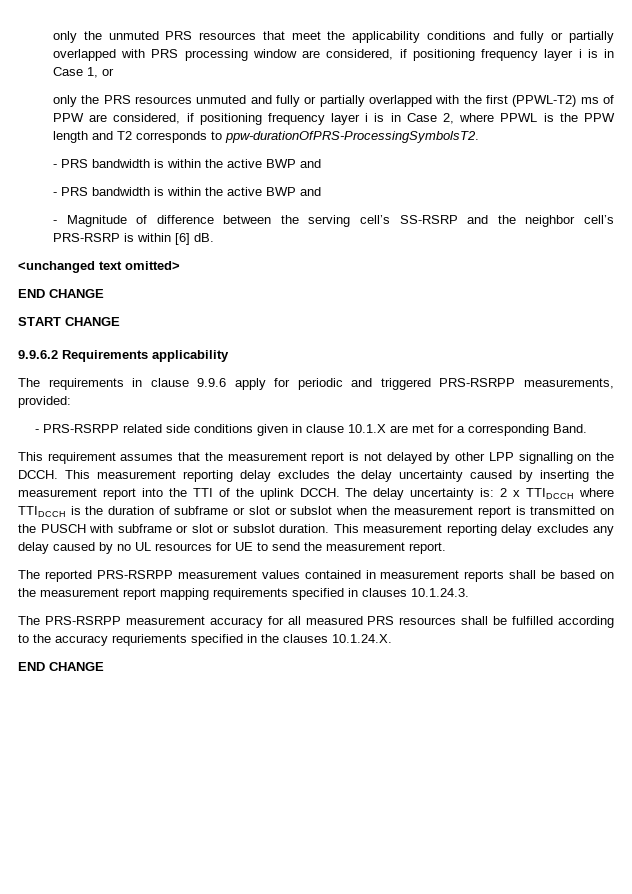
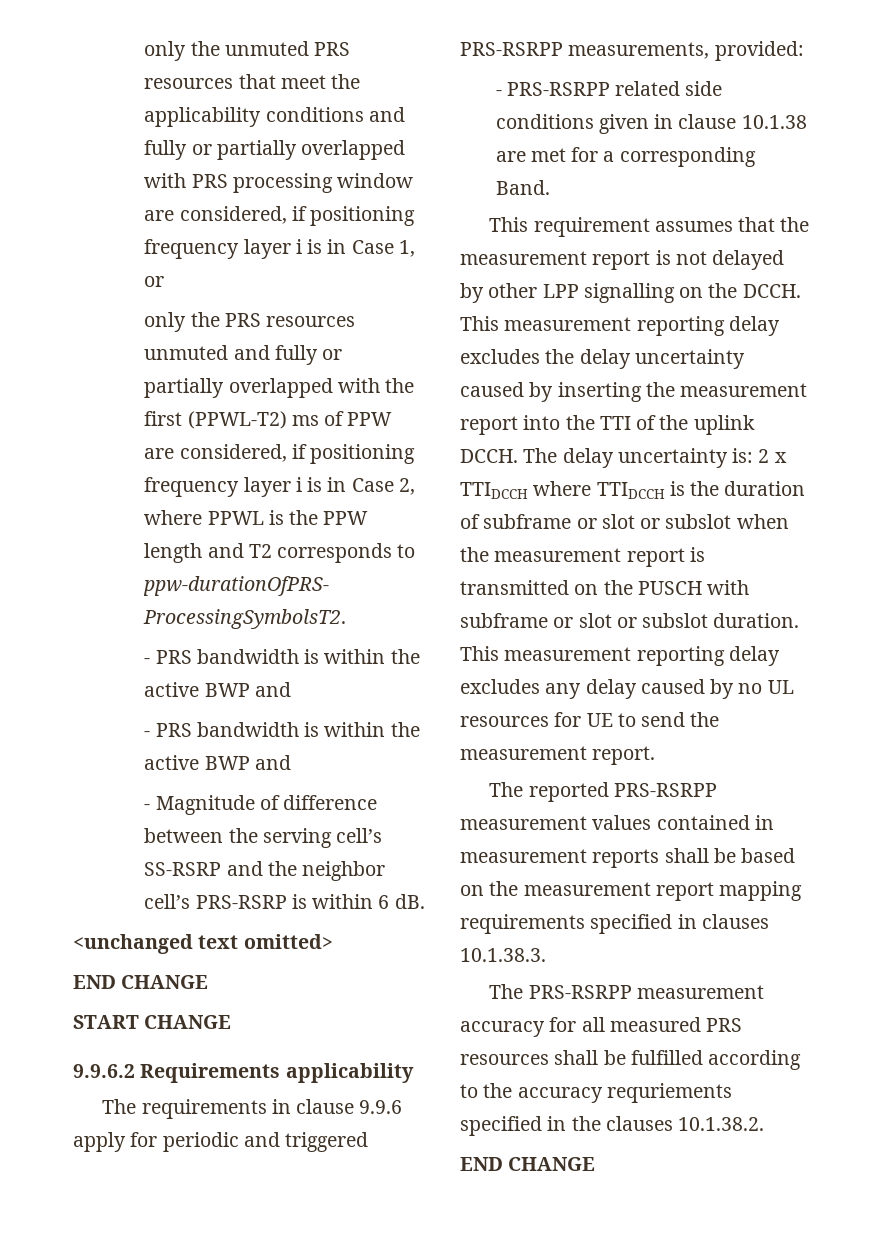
[174,233,190,245] [6] -> [378,895,390,909] 6
[348,424,387,433] 10.1.X -> [741,115,807,129] 10.1.38
[411,588,469,597] 10.1.24.3. -> [460,948,546,962] 10.1.38.3.
[332,634,392,643] 10.1.24.X. -> [678,1117,765,1131] 10.1.38.2.

